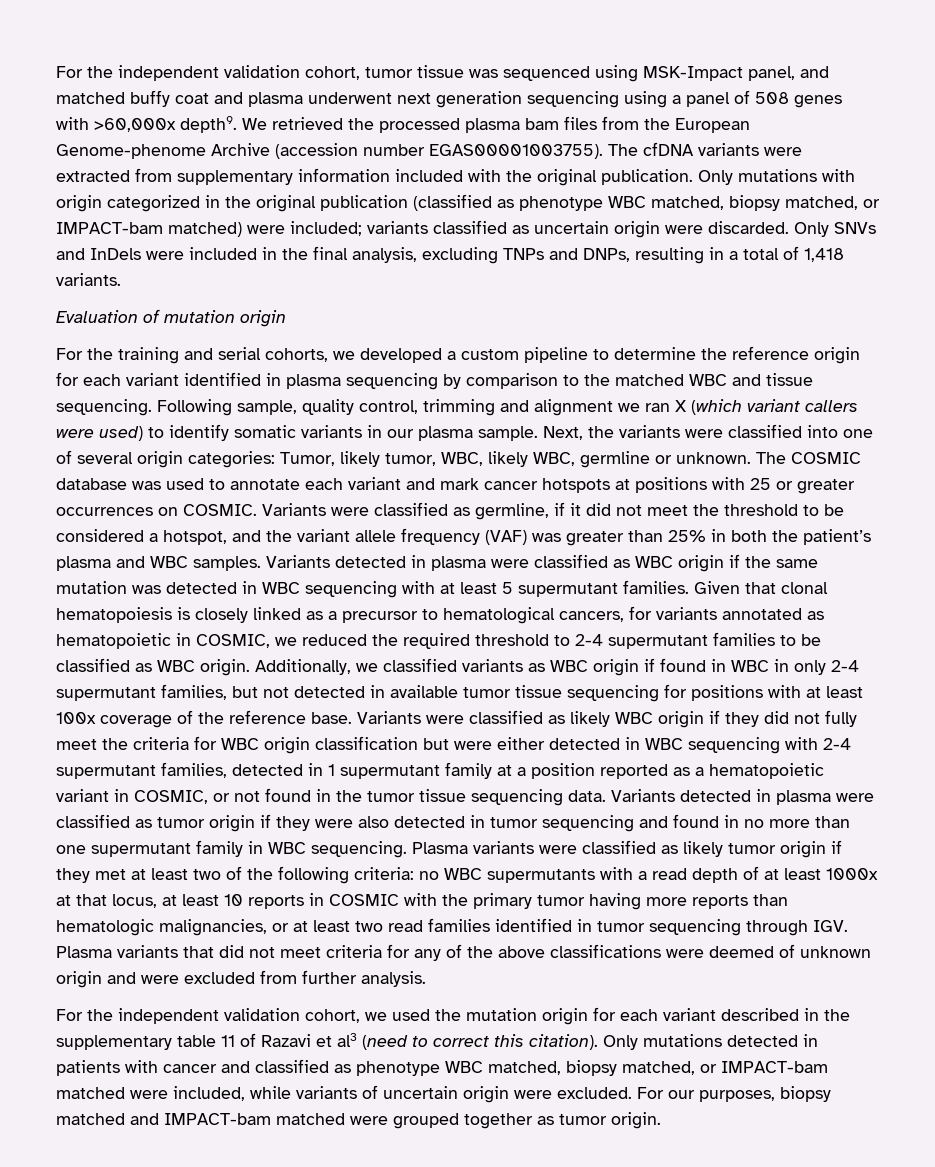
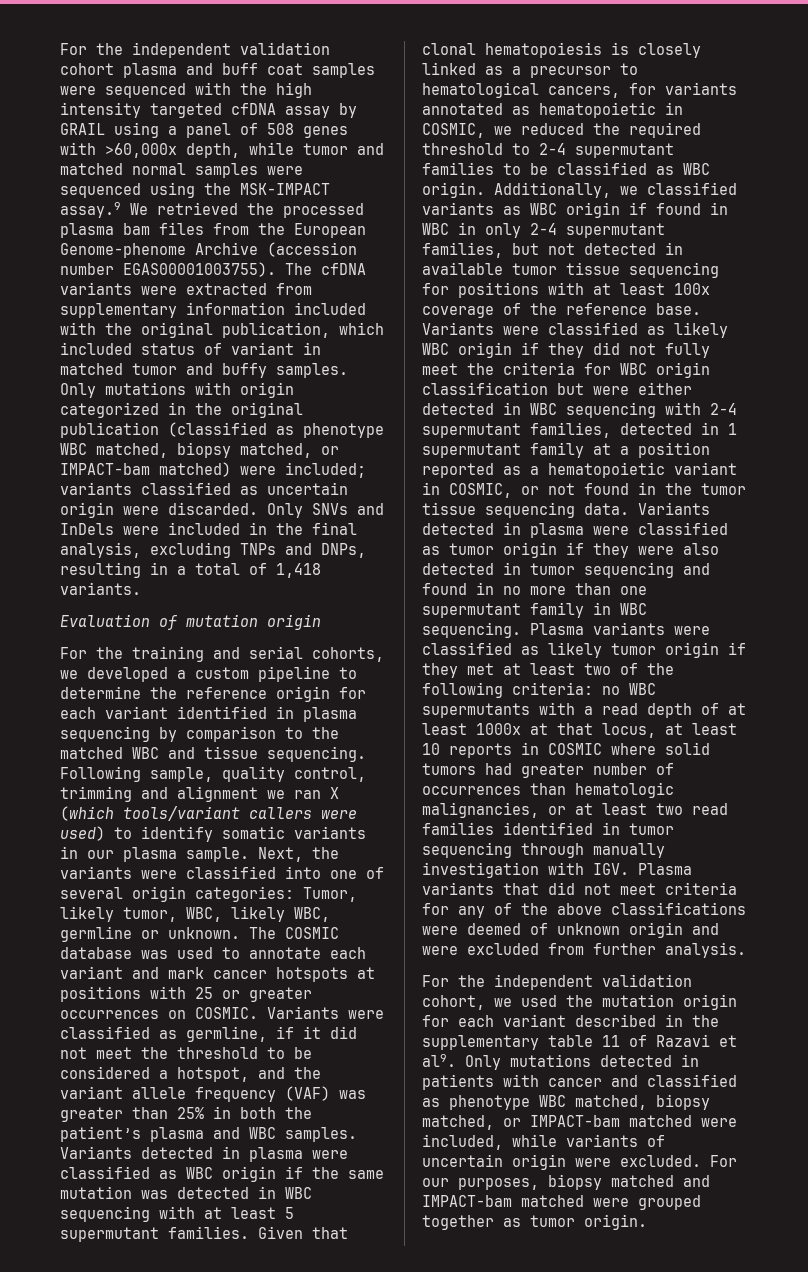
[56,65,829,82] [56,90,619,108] For the independent validation cohort, tumor tissue was sequenced using MSK-Impact panel, and matched buffy coat and plasma underwent next generation sequencing -> [60,42,330,58] [60,63,375,78] [60,82,312,98] [60,102,357,118] [60,123,105,135] For the independent validation cohort plasma and buff coat samples were sequenced with the high intensity targeted cfDNA assay by GRAIL
[180,116,237,133] depth9. -> [186,142,384,158] [60,163,303,178] [60,182,330,198] [60,202,121,218] depth, while tumor and matched normal samples were sequenced using the MSK-IMPACT assay.9
[601,169,693,185] publication. -> [222,322,384,338] [60,342,321,355] [60,363,348,378] publication, which included status of variant in matched tumor and buffy samples.
[747,399,800,412] variant -> [123,806,240,821] tools/variant
[404,893,748,910] with the primary tumor having more reports -> [611,742,710,755] [422,763,674,778] [422,786,521,795] where solid tumors had greater number of occurrences
(808, 928) none -> [593,843,665,858] [422,862,584,878] manually investigation with
[337,1033,598,1050] al3 (need to correct this citation). -> [422,1054,456,1067] al9.

